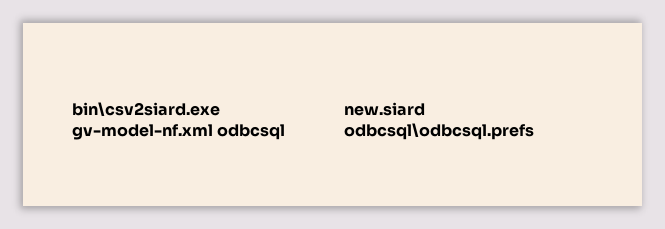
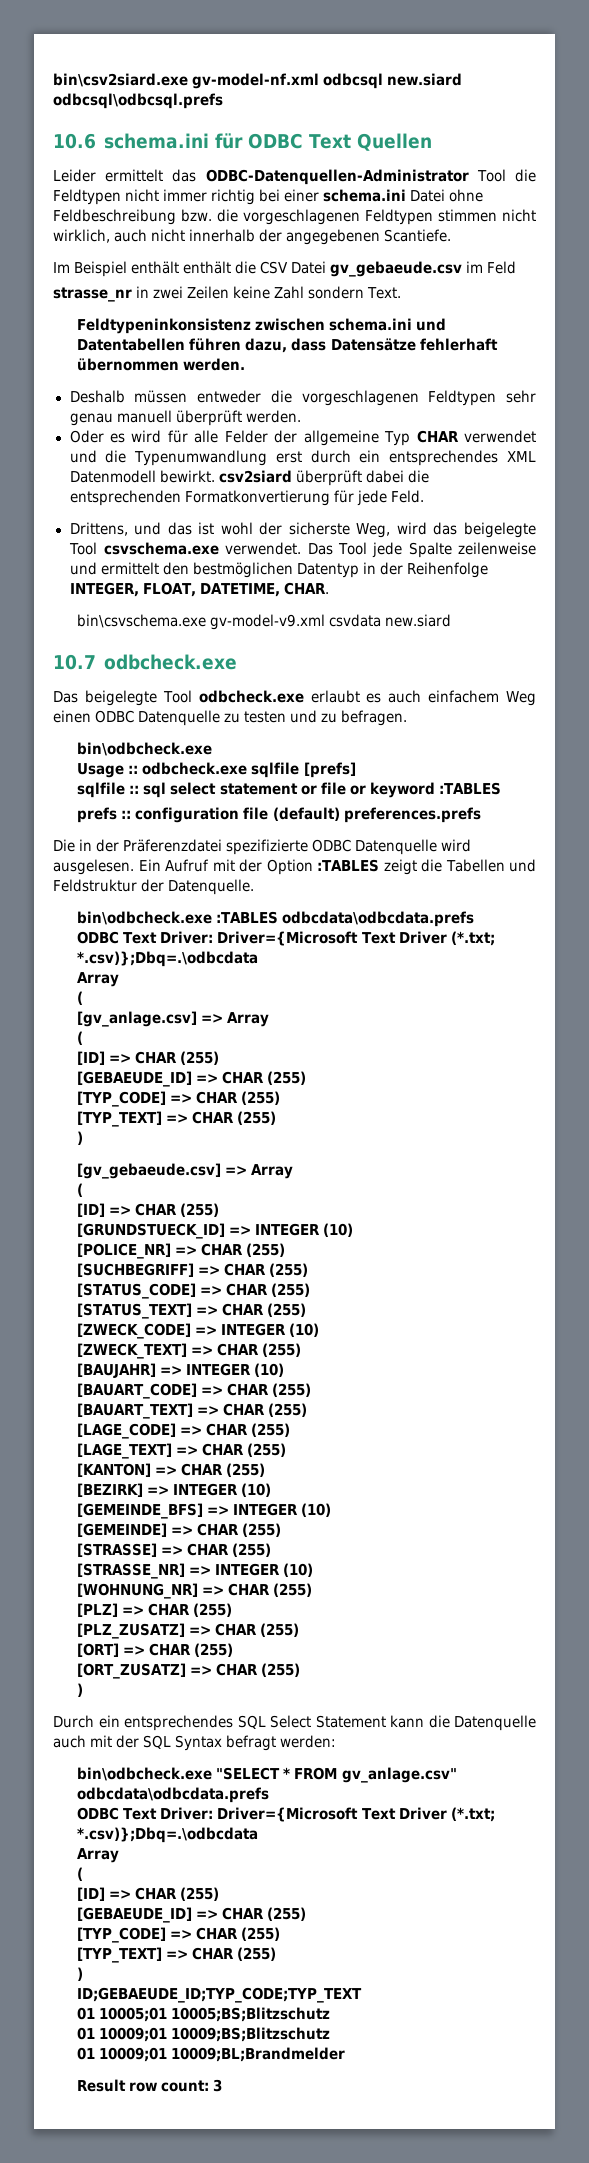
(534, 131) none -> [53,133,433,151] [53,169,536,185] [53,189,484,205] [53,209,536,225] [53,229,452,245] [53,261,517,277] [53,286,402,302] [77,318,447,334] [77,338,498,353] [77,358,246,371] [69,390,536,406] [69,410,301,426] [69,430,536,446] [69,450,536,466] [69,470,429,486] [69,490,424,506] [69,522,536,538] [68,542,537,558] [69,562,488,578] [69,582,329,597] [77,614,452,630] [53,654,237,670] [53,690,537,706] [53,710,408,726] [77,742,213,756] [77,762,356,778] [77,782,501,798] [77,807,481,823] [53,839,472,855] [53,859,536,875] [53,879,255,895] [77,911,475,927] [77,931,495,946] [77,951,259,967] [77,972,120,987] [77,991,84,1005] [77,1011,270,1027] [77,1031,84,1045] [77,1051,220,1065] [77,1071,307,1087] [77,1091,281,1107] [77,1111,277,1127] [77,1131,84,1145] [77,1163,294,1179] [77,1183,84,1197] [77,1203,220,1217] [77,1223,354,1239] [77,1243,286,1259] [77,1263,309,1277] [77,1283,311,1299] [77,1303,307,1319] [77,1323,320,1339] [77,1343,302,1359] [77,1363,285,1378] [77,1383,312,1399] [77,1403,308,1419] [77,1423,291,1439] [77,1443,287,1459] [77,1463,266,1477] [77,1483,272,1497] [77,1503,332,1519] [77,1523,282,1537] [77,1543,272,1557] [77,1563,314,1579] [77,1583,313,1599] [77,1603,233,1617] [77,1623,300,1639] [77,1643,234,1657] [77,1663,301,1679] [77,1683,84,1697] [53,1715,536,1731] [53,1735,337,1751] [77,1767,457,1783] [77,1787,270,1803] [77,1807,495,1822] [77,1827,259,1843] [77,1848,120,1863] [77,1867,84,1881] [77,1887,220,1901] [77,1907,307,1923] [77,1927,281,1943] [77,1947,277,1963] [77,1967,84,1981] [77,1987,363,2003] [77,2007,331,2022] [77,2027,331,2042] [77,2047,346,2062] [77,2079,223,2092] // 10.6 schema.ini für ODBC Text Quellen // Leider ermittelt das ODBC-Datenquellen-Administrator Tool die Feldtypen nicht immer richtig bei einer schema.ini Datei ohne Feldbeschreibung bzw. die vorgeschlagenen Feldtypen stimmen nicht wirklich, auch nicht innerhalb der angegebenen Scantiefe. // Im Beispiel enthält enthält die CSV Datei gv_gebaeude.csv im Feld // strasse_nr in zwei Zeilen keine Zahl sondern Text. // Feldtypeninkonsistenz zwischen schema.ini und Datentabellen führen dazu, dass Datensätze fehlerhaft übernommen werden. // Deshalb müssen entweder die vorgeschlagenen Feldtypen sehr genau manuell überprüft werden. // Oder es wird für alle Felder der allgemeine Typ CHAR verwendet und die Typenumwandlung erst durch ein entsprechendes XML Datenmodell bewirkt. csv2siard überprüft dabei die entsprechenden Formatkonvertierung für jede Feld. // Drittens, und das ist wohl der sicherste Weg, wird das beigelegte Tool csvschema.exe verwendet. Das Tool jede Spalte zeilenweise und ermittelt den bestmöglichen Datentyp in der Reihenfolge INTEGER, FLOAT, DATETIME, CHAR. // bin\csvschema.exe gv-model-v9.xml csvdata new.siard // 10.7 odbcheck.exe // Das beigelegte Tool odbcheck.exe erlaubt es auch einfachem Weg einen ODBC Datenquelle zu testen und zu befragen. // bin\odbcheck.exe // Usage :: odbcheck.exe sqlfile [prefs] // sqlfile :: sql select statement or file or keyword :TABLES // prefs :: configuration file (default) preferences.prefs // Die in der Präferenzdatei spezifizierte ODBC Datenquelle wird ausgelesen. Ein Aufruf mit der Option :TABLES zeigt die Tabellen und Feldstruktur der Datenquelle. // bin\odbcheck.exe :TABLES odbcdata\odbcdata.prefs // ODBC Text Driver: Driver={Microsoft Text Driver (*.txt; *.csv)};Dbq=.\odbcdata // Array // ( // [gv_anlage.csv] => Array // ( // [ID] => CHAR (255) // [GEBAEUDE_ID] => CHAR (255) // [TYP_CODE] => CHAR (255) // [TYP_TEXT] => CHAR (255) // ) // [gv_gebaeude.csv] => Array // ( // [ID] => CHAR (255) // [GRUNDSTUECK_ID] => INTEGER (10) // [POLICE_NR] => CHAR (255) // [SUCHBEGRIFF] => CHAR (255) // [STATUS_CODE] => CHAR (255) // [STATUS_TEXT] => CHAR (255) // [ZWECK_CODE] => INTEGER (10) // [ZWECK_TEXT] => CHAR (255) // [BAUJAHR] => INTEGER (10) // [BAUART_CODE] => CHAR (255) // [BAUART_TEXT] => CHAR (255) // [LAGE_CODE] => CHAR (255) // [LAGE_TEXT] => CHAR (255) // [KANTON] => CHAR (255) // [BEZIRK] => INTEGER (10) // [GEMEINDE_BFS] => INTEGER (10) // [GEMEINDE] => CHAR (255) // [STRASSE] => CHAR (255) // [STRASSE_NR] => INTEGER (10) // [WOHNUNG_NR] => CHAR (255) // [PLZ] => CHAR (255) // [PLZ_ZUSATZ] => CHAR (255) // [ORT] => CHAR (255) // [ORT_ZUSATZ] => CHAR (255) // ) // Durch ein entsprechendes SQL Select Statement kann die Datenquelle auch mit der SQL Syntax befragt werden: // bin\odbcheck.exe "SELECT * FROM gv_anlage.csv" odbcdata\odbcdata.prefs // ODBC Text Driver: Driver={Microsoft Text Driver (*.txt; *.csv)};Dbq=.\odbcdata // Array // ( // [ID] => CHAR (255) // [GEBAEUDE_ID] => CHAR (255) // [TYP_CODE] => CHAR (255) // [TYP_TEXT] => CHAR (255) // ) // ID;GEBAEUDE_ID;TYP_CODE;TYP_TEXT // 01 10005;01 10005;BS;Blitzschutz // 01 10009;01 10009;BS;Blitzschutz // 01 10009;01 10009;BL;Brandmelder // Result row count: 3

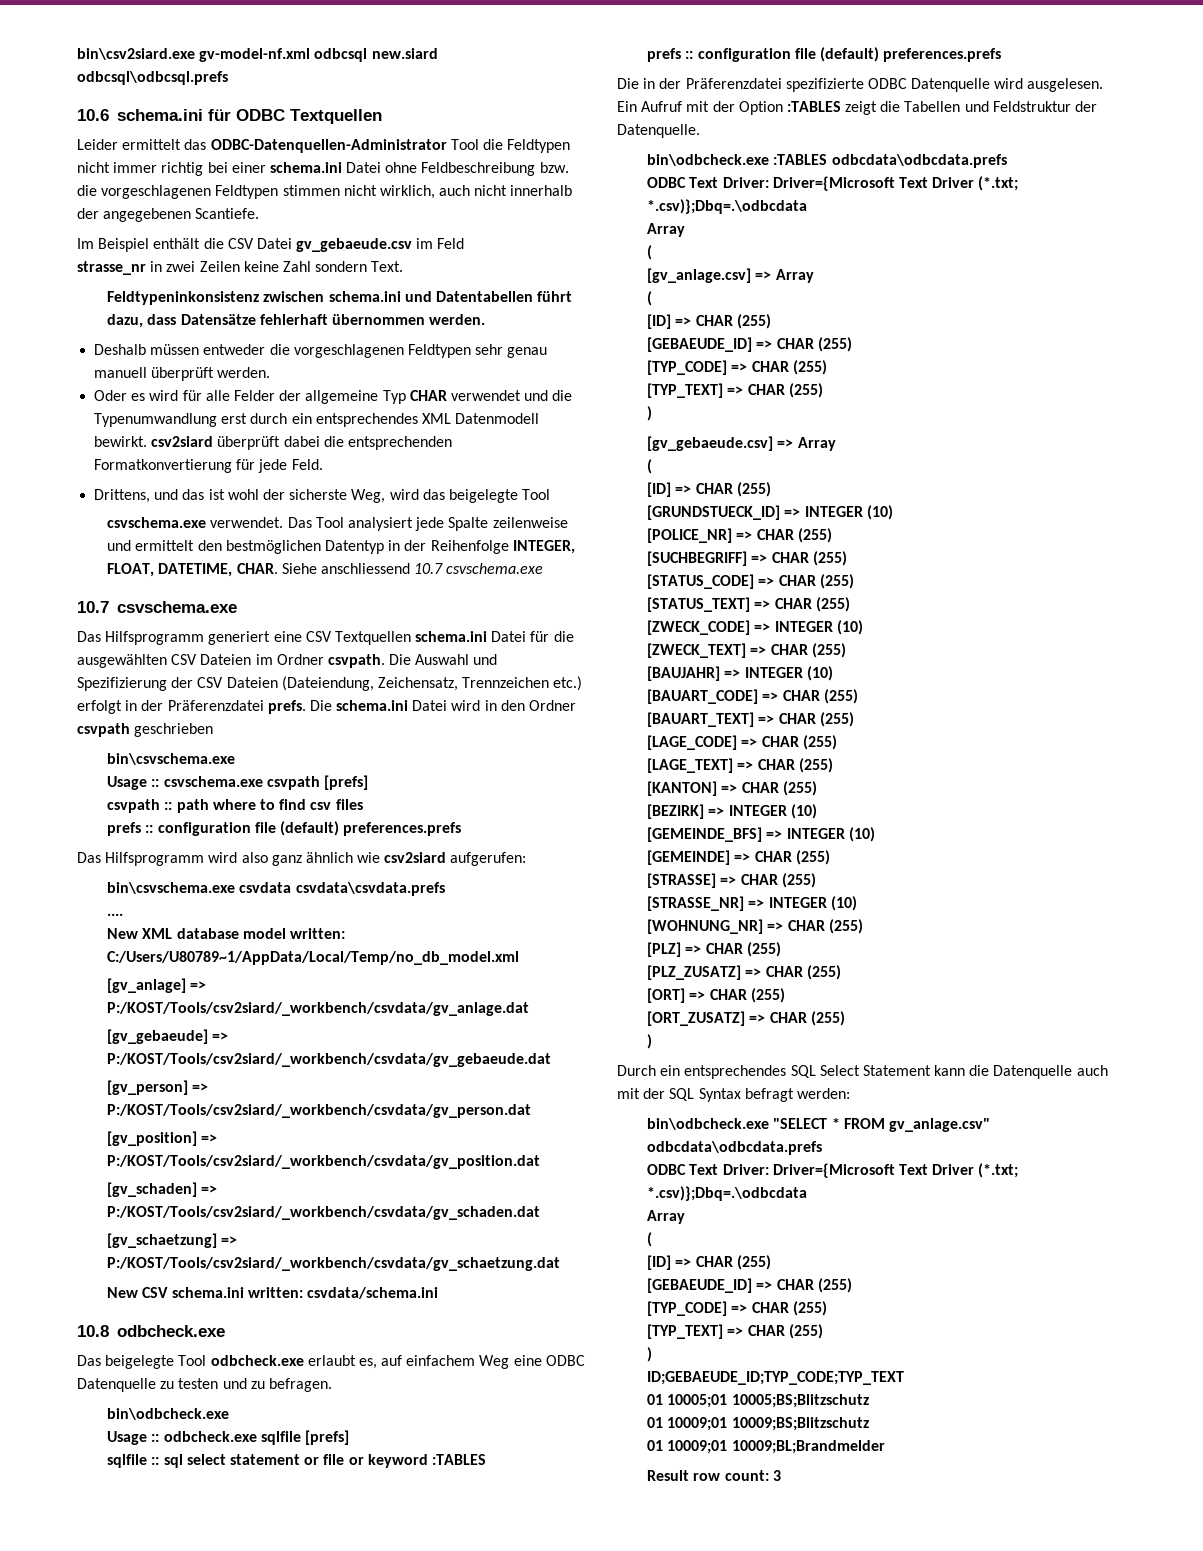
[308,133,433,151] Text Quellen -> [289,109,382,124] Textquellen
[183,261,232,274] enthält -> (201, 243) none
[189,338,242,351] führen -> [537,291,573,302] führt
(98, 548) none -> (551, 494) //
(367, 548) none -> [348,517,414,531] analysiert
[77,614,452,630] [53,654,96,670] // bin\csvschema.exe gv-model-v9.xml csvdata new.siard // 10.7 -> [281,563,544,574] [77,601,237,613] [77,631,574,645] [77,654,498,668] [77,676,583,691] [77,700,577,714] [77,723,214,737] [107,753,236,765] [107,775,369,790] [107,799,363,813] [107,821,462,836] [77,852,527,866] [107,882,445,896] [107,913,124,916] [107,928,346,939] [107,951,520,965] [107,978,207,993] [107,1002,530,1016] [107,1029,229,1044] [107,1053,552,1067] [107,1080,209,1095] [107,1104,532,1118] [107,1131,218,1146] [107,1155,541,1169] [107,1182,218,1197] [107,1206,541,1220] [107,1233,238,1248] [107,1257,561,1271] [107,1287,439,1299] [77,1325,109,1337] Siehe anschliessend 10.7 csvschema.exe // 10.7 csvschema.exe // Das Hilfsprogramm generiert eine CSV Textquellen schema.ini Datei für die ausgewählten CSV Dateien im Ordner csvpath. Die Auswahl und Spezifizierung der CSV Dateien (Dateiendung, Zeichensatz, Trennzeichen etc.) erfolgt in der Präferenzdatei prefs. Die schema.ini Datei wird in den Ordner csvpath geschrieben // bin\csvschema.exe // Usage :: csvschema.exe csvpath [prefs] // csvpath :: path where to find csv files // prefs :: configuration file (default) preferences.prefs // Das Hilfsprogramm wird also ganz ähnlich wie csv2siard aufgerufen: // bin\csvschema.exe csvdata csvdata\csvdata.prefs // .... // New XML database model written: C:/Users/U80789~1/AppData/Local/Temp/no_db_model.xml // [gv_anlage] => P:/KOST/Tools/csv2siard/_workbench/csvdata/gv_anlage.dat // [gv_gebaeude] => P:/KOST/Tools/csv2siard/_workbench/csvdata/gv_gebaeude.dat // [gv_person] => P:/KOST/Tools/csv2siard/_workbench/csvdata/gv_person.dat // [gv_position] => P:/KOST/Tools/csv2siard/_workbench/csvdata/gv_position.dat // [gv_schaden] => P:/KOST/Tools/csv2siard/_workbench/csvdata/gv_schaden.dat // [gv_schaetzung] => P:/KOST/Tools/csv2siard/_workbench/csvdata/gv_schaetzung.dat // New CSV schema.ini written: csvdata/schema.ini // 10.8
[366,690,422,703] es auch -> [358,1355,403,1369] es, auf
[53,710,91,723] einen -> [513,1355,542,1366] eine

